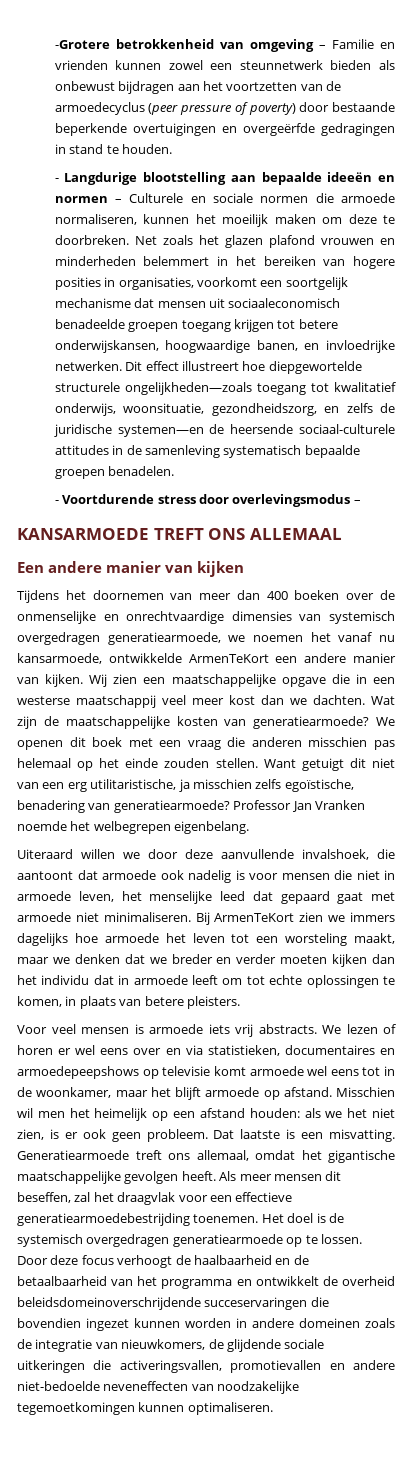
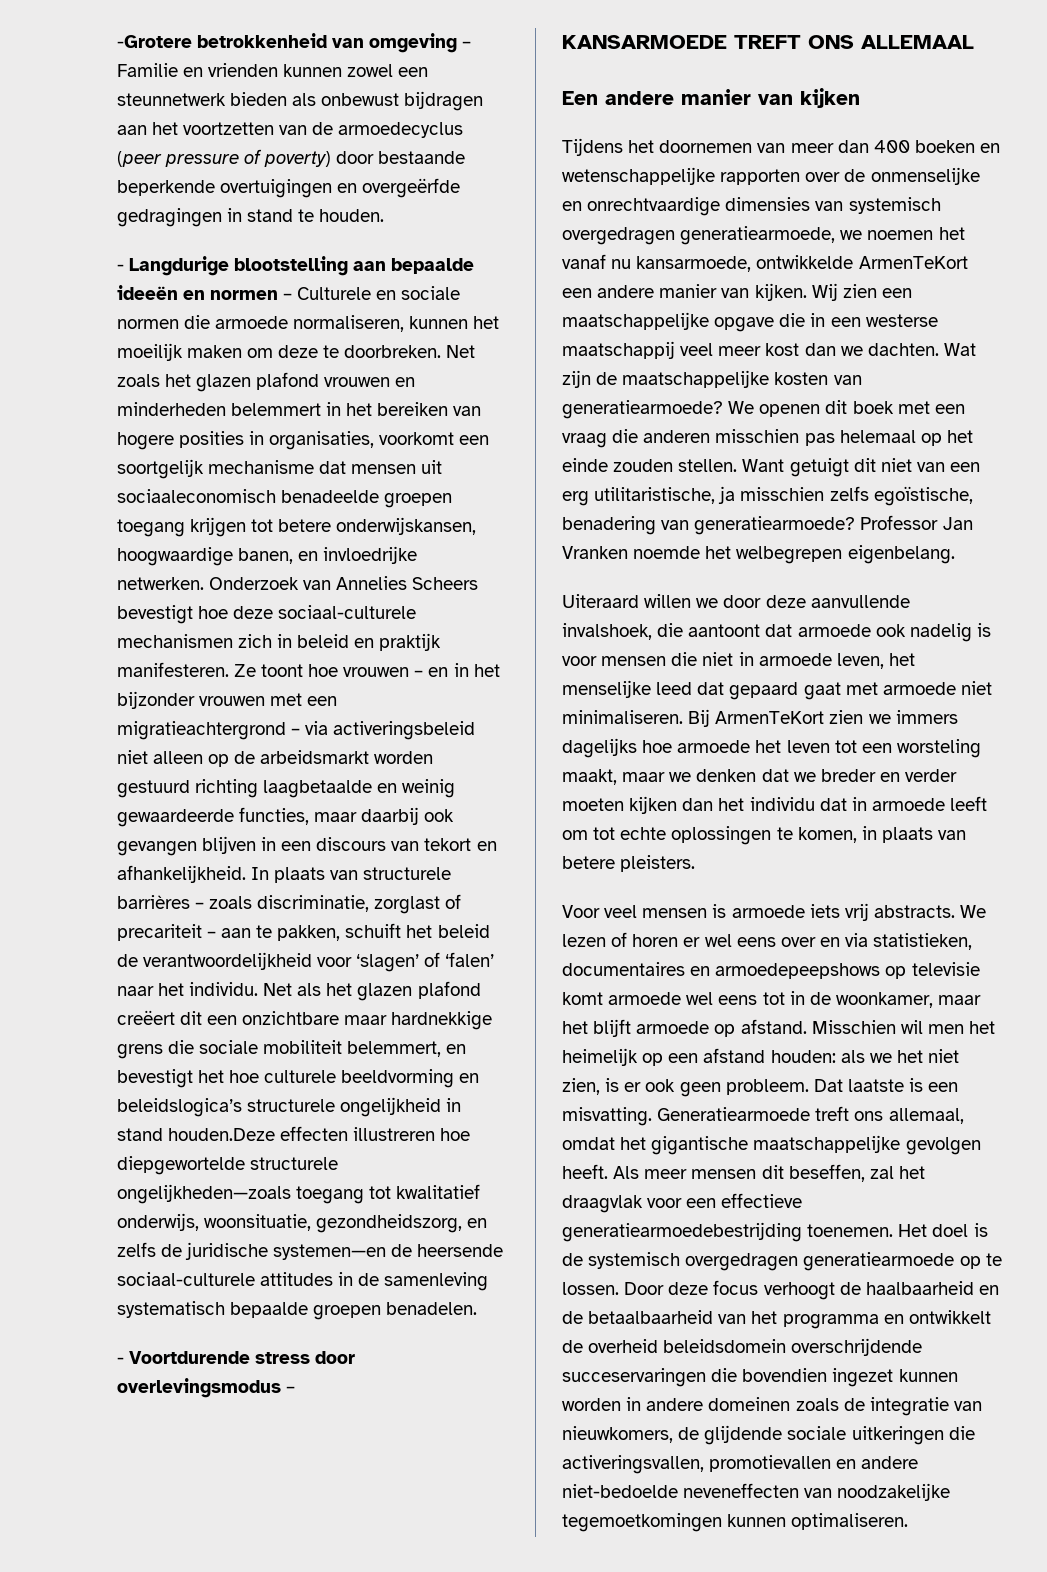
[125,361,239,371] Dit effect illustreert -> [208,576,479,590] [116,605,416,624] [116,633,442,651] [116,662,500,677] [116,691,337,709] [116,721,475,740] [116,750,434,767] [116,779,456,798] [116,807,455,827] [116,836,497,856] [116,865,452,883] [116,894,462,914] [116,923,490,941] [116,952,495,972] [116,981,481,1001] [116,1010,493,1030] [116,1040,467,1059] [116,1069,480,1088] [116,1097,461,1117] [116,1126,435,1141] Onderzoek van Annelies Scheers bevestigt hoe deze sociaal-culturele mechanismen zich in beleid en praktijk manifesteren. Ze toont hoe vrouwen – en in het bijzonder vrouwen met een migratieachtergrond – via activeringsbeleid niet alleen op de arbeidsmarkt worden gestuurd richting laagbetaalde en weinig gewaardeerde functies, maar daarbij ook gevangen blijven in een discours van tekort en afhankelijkheid. In plaats van structurele barrières – zoals discriminatie, zorglast of precariteit – aan te pakken, schuift het beleid de verantwoordelijkheid voor ‘slagen’ of ‘falen’ naar het individu. Net als het glazen plafond creëert dit een onzichtbare maar hardnekkige grens die sociale mobiliteit belemmert, en bevestigt het hoe culturele beeldvorming en beleidslogica’s structurele ongelijkheid in stand houden.Deze effecten illustreren
(340, 595) none -> [980,143,1001,153] [562,167,801,185] en wetenschappelijke rapporten
[17,1297,201,1310] beleidsdomeinoverschrijdende -> [663,1338,923,1356] beleidsdomein overschrijdende

